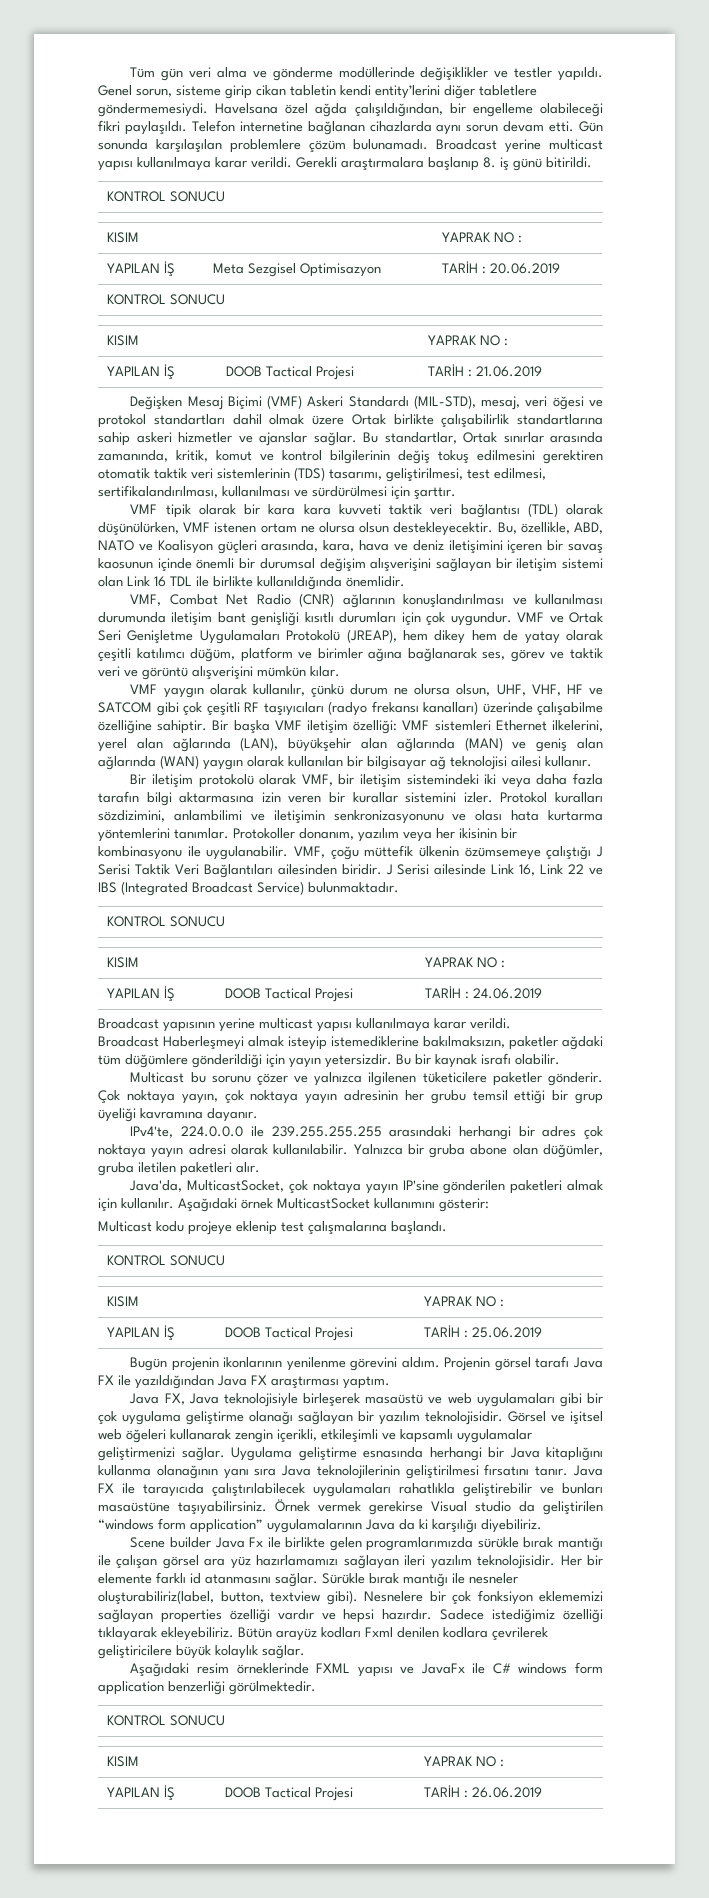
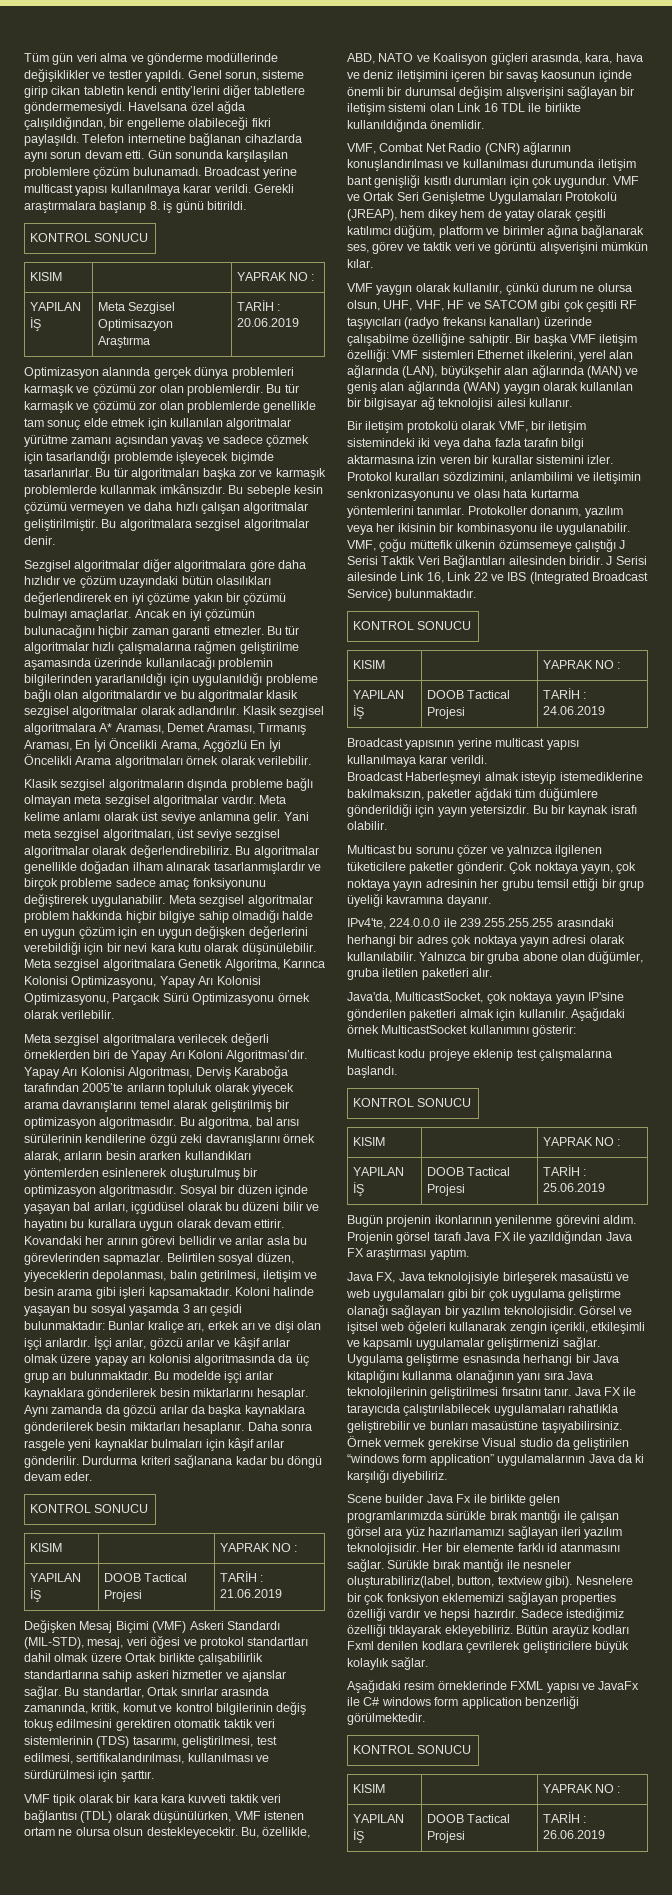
(382, 270) none -> [97,336,150,348] Araştırma
(561, 268) none -> [24,367,294,379] [24,384,299,396] [24,401,317,413] [24,418,292,430] [24,435,310,447] [24,450,274,464] [24,468,326,480] [24,484,323,497] [24,502,309,514] [24,519,309,531] [24,536,55,545] [24,558,306,572] [24,576,271,588] [24,591,287,605] [24,609,255,621] [24,624,300,638] [24,640,299,654] [24,656,274,670] [24,672,318,686] [24,688,299,702] [24,706,324,718] [24,723,306,735] [24,738,281,752] [24,754,311,768] [24,777,313,791] [24,795,286,807] [24,812,309,824] [24,829,280,841] [24,844,319,858] [24,860,321,874] [24,878,266,890] [24,893,313,907] [24,909,314,923] [24,925,308,939] [24,941,316,955] [24,959,325,971] [24,976,261,988] [24,993,310,1005] [24,1010,115,1019] [24,1032,269,1046] [24,1050,308,1062] [24,1065,288,1079] [24,1083,294,1095] [24,1100,289,1112] [24,1117,299,1129] [24,1134,315,1146] [24,1151,251,1162] [24,1168,258,1180] [24,1185,308,1197] [24,1202,319,1214] [24,1219,285,1231] [24,1236,307,1248] [24,1253,294,1265] [24,1270,317,1282] [24,1287,315,1299] [24,1304,243,1316] [24,1321,321,1333] [24,1336,290,1350] [24,1354,309,1366] [24,1371,274,1383] [24,1388,308,1400] [24,1405,305,1417] [24,1422,312,1434] [24,1438,285,1451] [24,1454,323,1468] [24,1472,93,1481] // Optimizasyon alanında gerçek dünya problemleri karmaşık ve çözümü zor olan problemlerdir. Bu tür karmaşık ve çözümü zor olan problemlerde genellikle tam sonuç elde etmek için kullanılan algoritmalar yürütme zamanı açısından yavaş ve sadece çözmek için tasarlandığı problemde işleyecek biçimde tasarlanırlar. Bu tür algoritmaları başka zor ve karmaşık problemlerde kullanmak imkânsızdır. Bu sebeple kesin çözümü vermeyen ve daha hızlı çalışan algoritmalar geliştirilmiştir. Bu algoritmalara sezgisel algoritmalar denir. // Sezgisel algoritmalar diğer algoritmalara göre daha hızlıdır ve çözüm uzayındaki bütün olasılıkları değerlendirerek en iyi çözüme yakın bir çözümü bulmayı amaçlarlar. Ancak en iyi çözümün bulunacağını hiçbir zaman garanti etmezler. Bu tür algoritmalar hızlı çalışmalarına rağmen geliştirilme aşamasında üzerinde kullanılacağı problemin bilgilerinden yararlanıldığı için uygulanıldığı probleme bağlı olan algoritmalardır ve bu algoritmalar klasik sezgisel algoritmalar olarak adlandırılır. Klasik sezgisel algoritmalara A* Araması, Demet Araması, Tırmanış Araması, En İyi Öncelikli Arama, Açgözlü En İyi Öncelikli Arama algoritmaları örnek olarak verilebilir. // Klasik sezgisel algoritmaların dışında probleme bağlı olmayan meta sezgisel algoritmalar vardır. Meta kelime anlamı olarak üst seviye anlamına gelir. Yani meta sezgisel algoritmaları, üst seviye sezgisel algoritmalar olarak değerlendirebiliriz. Bu algoritmalar genellikle doğadan ilham alınarak tasarlanmışlardır ve birçok probleme sadece amaç fonksiyonunu değiştirerek uygulanabilir. Meta sezgisel algoritmalar problem hakkında hiçbir bilgiye sahip olmadığı halde en uygun çözüm için en uygun değişken değerlerini verebildiği için bir nevi kara kutu olarak düşünülebilir. Meta sezgisel algoritmalara Genetik Algoritma, Karınca Kolonisi Optimizasyonu, Yapay Arı Kolonisi Optimizasyonu, Parçacık Sürü Optimizasyonu örnek olarak verilebilir. // Meta sezgisel algoritmalara verilecek değerli örneklerden biri de Yapay Arı Koloni Algoritması’dır. Yapay Arı Kolonisi Algoritması, Derviş Karaboğa tarafından 2005’te arıların topluluk olarak yiyecek arama davranışlarını temel alarak geliştirilmiş bir optimizasyon algoritmasıdır. Bu algoritma, bal arısı sürülerinin kendilerine özgü zeki davranışlarını örnek alarak, arıların besin ararken kullandıkları yöntemlerden esinlenerek oluşturulmuş bir optimizasyon algoritmasıdır. Sosyal bir düzen içinde yaşayan bal arıları, içgüdüsel olarak bu düzeni bilir ve hayatını bu kurallara uygun olarak devam ettirir. Kovandaki her arının görevi bellidir ve arılar asla bu görevlerinden sapmazlar. Belirtilen sosyal düzen, yiyeceklerin depolanması, balın getirilmesi, iletişim ve besin arama gibi işleri kapsamaktadır. Koloni halinde yaşayan bu sosyal yaşamda 3 arı çeşidi bulunmaktadır: Bunlar kraliçe arı, erkek arı ve dişi olan işçi arılardır. İşçi arılar, gözcü arılar ve kâşif arılar olmak üzere yapay arı kolonisi algoritmasında da üç grup arı bulunmaktadır. Bu modelde işçi arılar kaynaklara gönderilerek besin miktarlarını hesaplar. Aynı zamanda da gözcü arılar da başka kaynaklara gönderilerek besin miktarları hesaplanır. Daha sonra rasgele yeni kaynaklar bulmaları için kâşif arılar gönderilir. Durdurma kriteri sağlanana kadar bu döngü devam eder.

